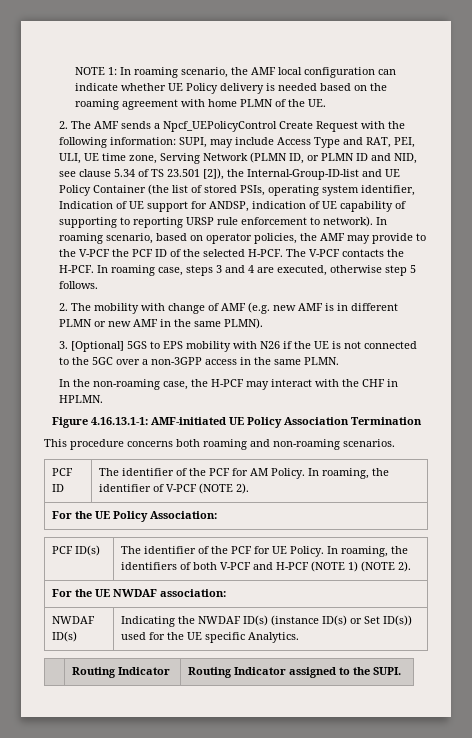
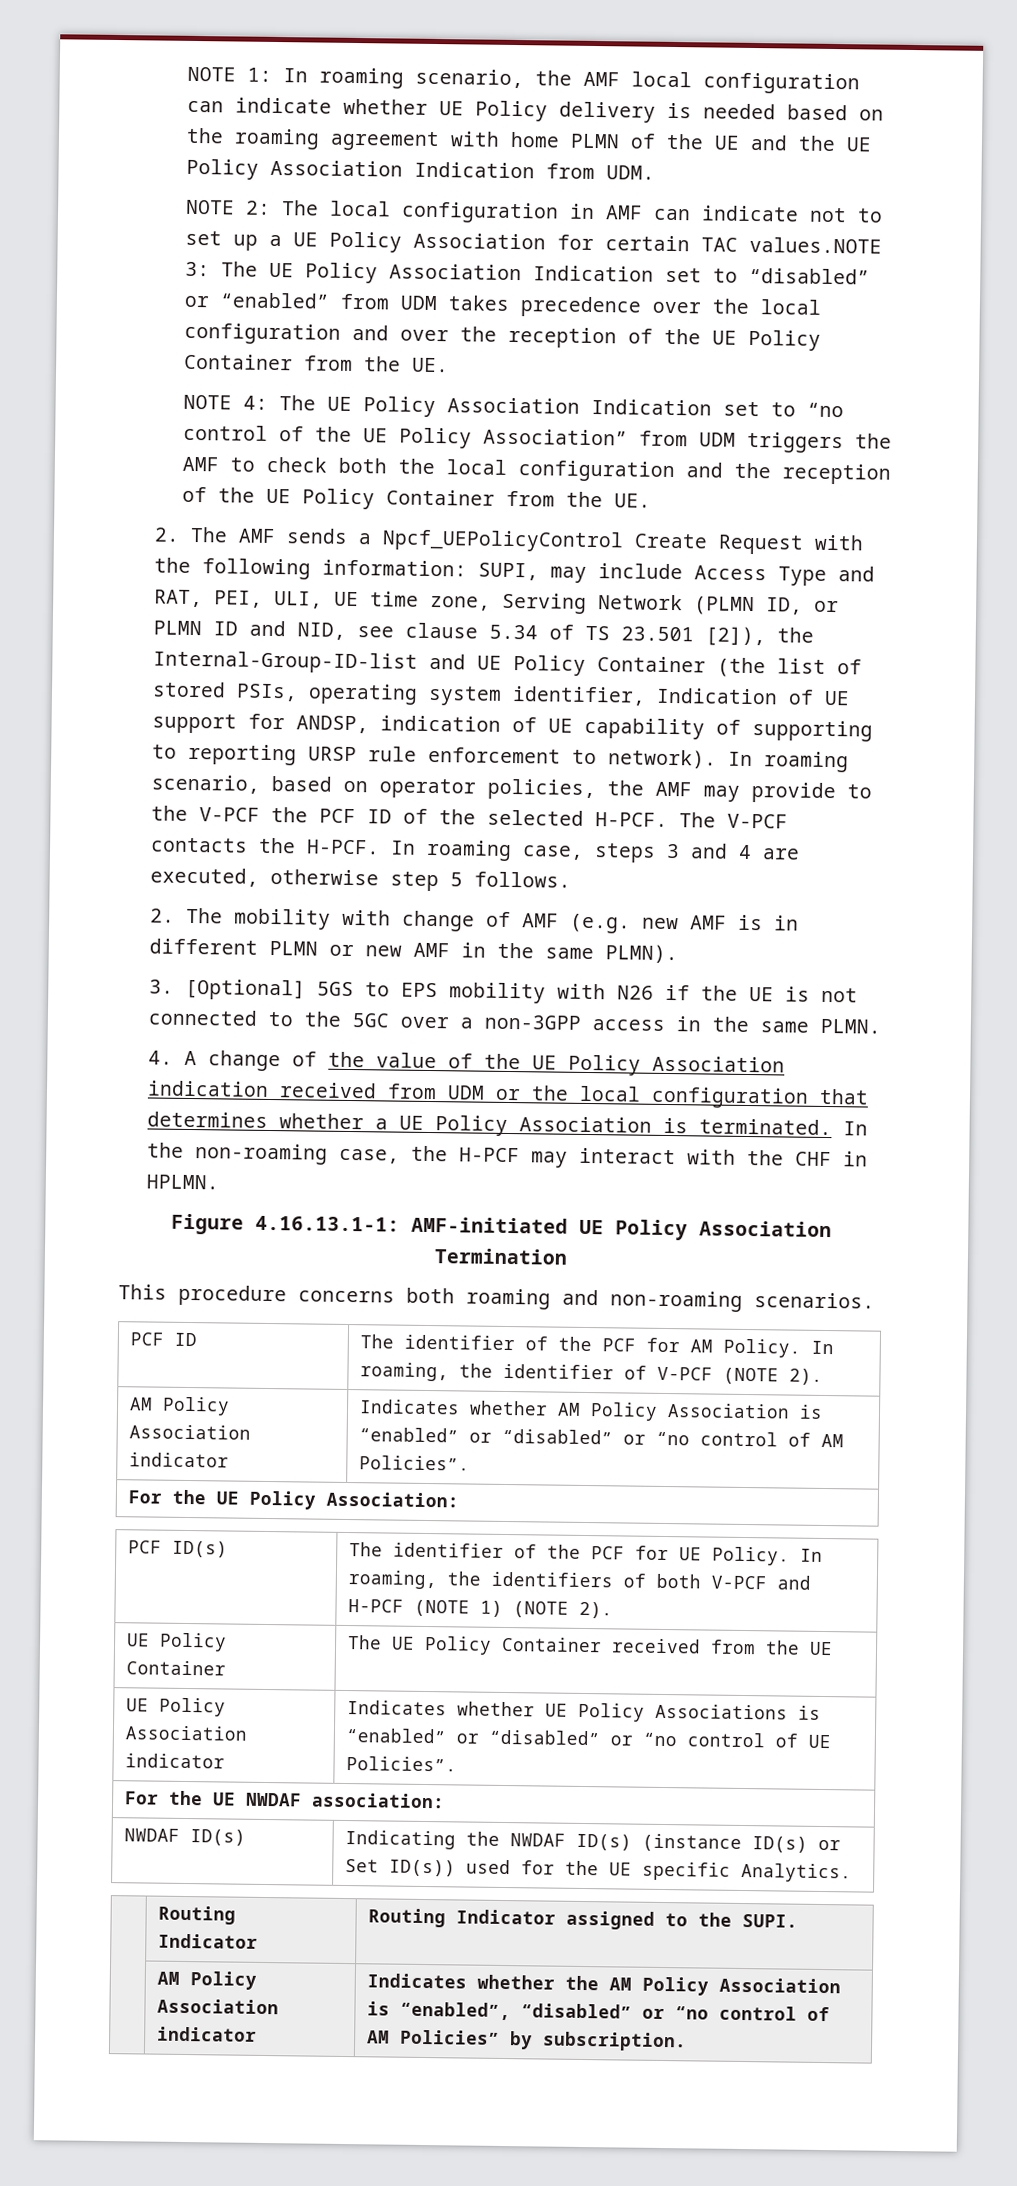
(305, 103) none -> [714,134,873,152] [186,158,656,180] [186,199,884,224] [185,230,883,254] [185,261,871,285] [184,292,822,318] [184,322,822,351] [184,353,450,373] [183,394,845,418] [183,424,893,454] [182,456,892,485] [182,486,604,510] UE and the UE Policy Association Indication from UDM. // NOTE 2: The local configuration in AMF can indicate not to set up a UE Policy Association for certain TAC values.NOTE 3: The UE Policy Association Indication set to “disabled” or “enabled” from UDM takes precedence over the local configuration and over the reception of the UE Policy Container from the UE. // NOTE 4: The UE Policy Association Indication set to “no control of the UE Policy Association” from UDM triggers the AMF to check both the local configuration and the reception of the UE Policy Container from the
(340, 361) none -> [148,1050,786,1076] [147,1080,870,1109] [147,1111,833,1137] 4. A change of the value of the UE Policy Association indication received from UDM or the local configuration that determines whether a UE Policy Association is terminated.
(249, 488) none -> [128,1396,230,1416] [128,1424,251,1440] [128,1452,229,1468] [358,1399,823,1421] [358,1427,844,1448] [358,1455,470,1471] // AM Policy Association indicator | Indicates whether AM Policy Association is “enabled” or “disabled” or “no control of AM Policies”.
(411, 566) none -> [126,1632,227,1652] [125,1660,226,1676] [347,1635,833,1656] [125,1697,226,1717] [124,1725,248,1741] [124,1753,225,1769] [346,1700,821,1722] [345,1728,831,1749] [345,1756,457,1772] // UE Policy Container | The UE Policy Container received from the UE // UE Policy Association indicator | Indicates whether UE Policy Associations is “enabled” or “disabled” or “no control of UE Policies”.
(401, 671) none -> [156,1971,257,1990] [156,1998,279,2015] [156,2026,257,2042] [366,1973,841,1996] [366,2001,830,2022] [366,2029,687,2052] // | AM Policy Association indicator | Indicates whether the AM Policy Association is “enabled”, “disabled” or “no control of AM Policies” by subscription.

